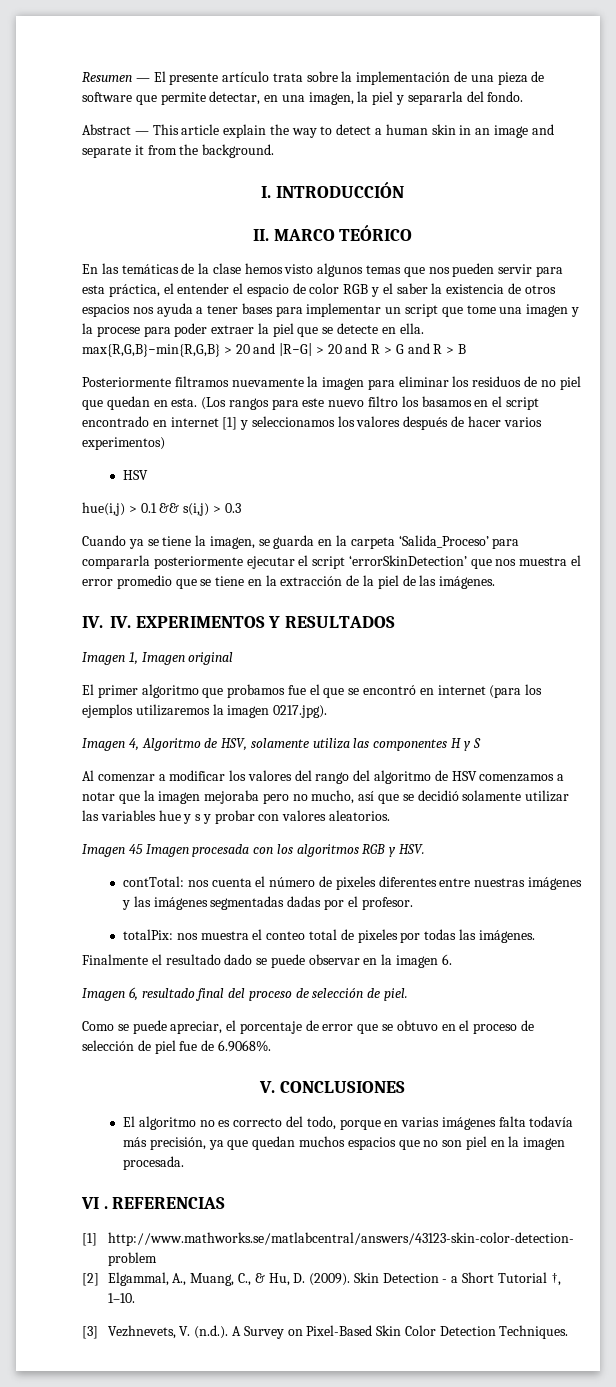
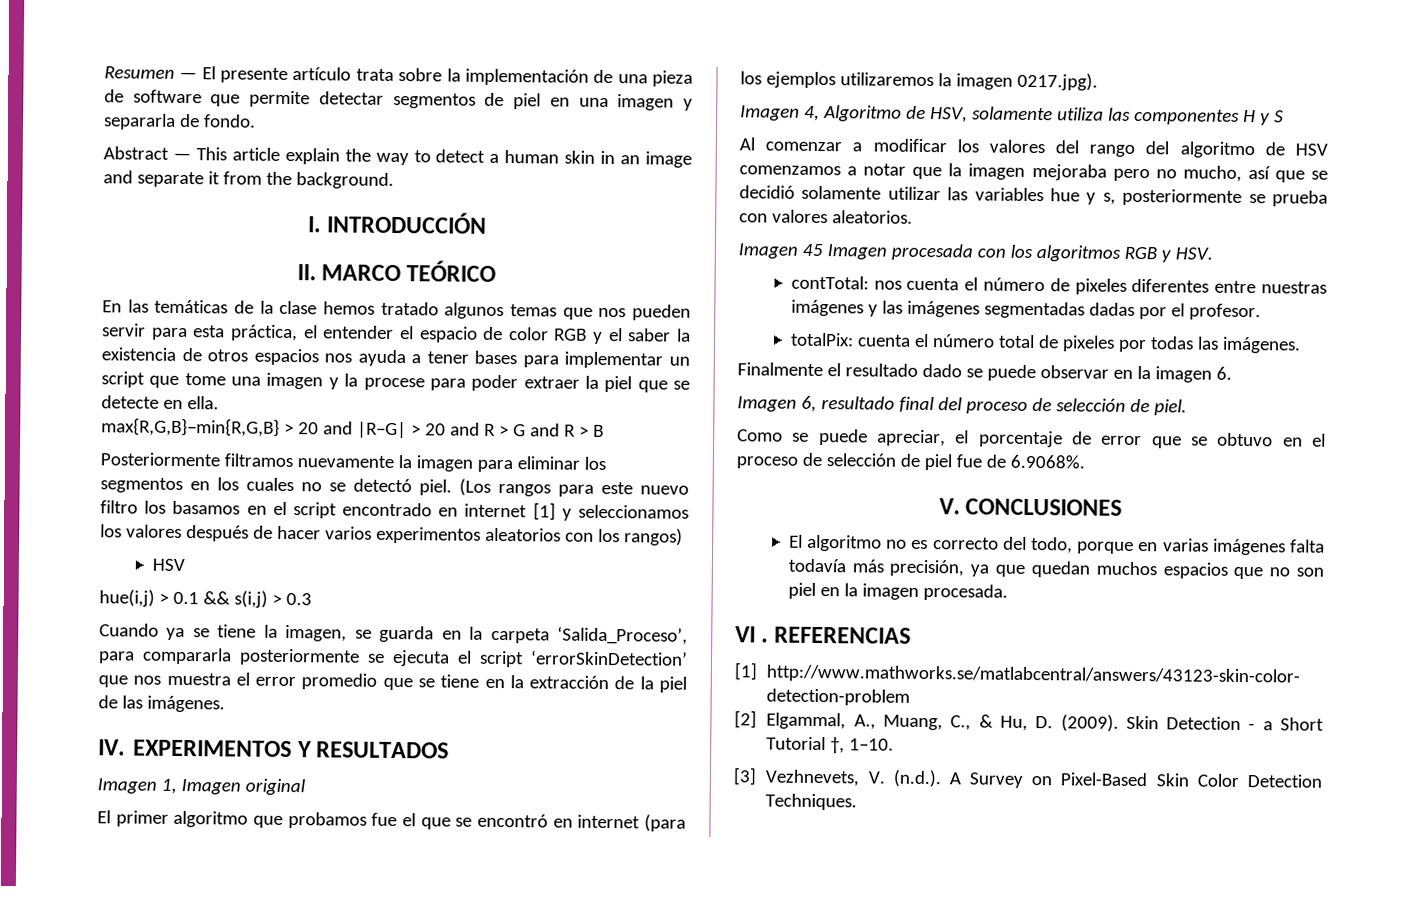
[209,91,394,105] detectar, en una imagen, la piel -> [318,91,675,111] detectar segmentos de piel en una imagen
[466,91,484,102] del -> [179,113,200,128] de
[284,264,314,274] visto -> [380,301,439,316] tratado
[472,376,581,390] [82,396,198,410] residuos de no piel que quedan en esta. -> [100,477,452,496] segmentos en los cuales no se detectó piel.
[82,437,165,450] experimentos) -> [375,526,683,546] experimentos aleatorios con los rangos)
[398,535,489,548] ‘Salida_Proceso’ -> [556,626,688,645] ‘Salida_Proceso’,
[246,556,295,569] ejecutar -> [367,649,450,667] se ejecuta
[110,616,131,628] IV. -> (125, 747) none
[195,810,255,824] s y probar -> [1102,188,1328,207] s, posteriormente se prueba
[176,929,306,940] nos muestra el conteo -> [856,333,995,348] cuenta el número

